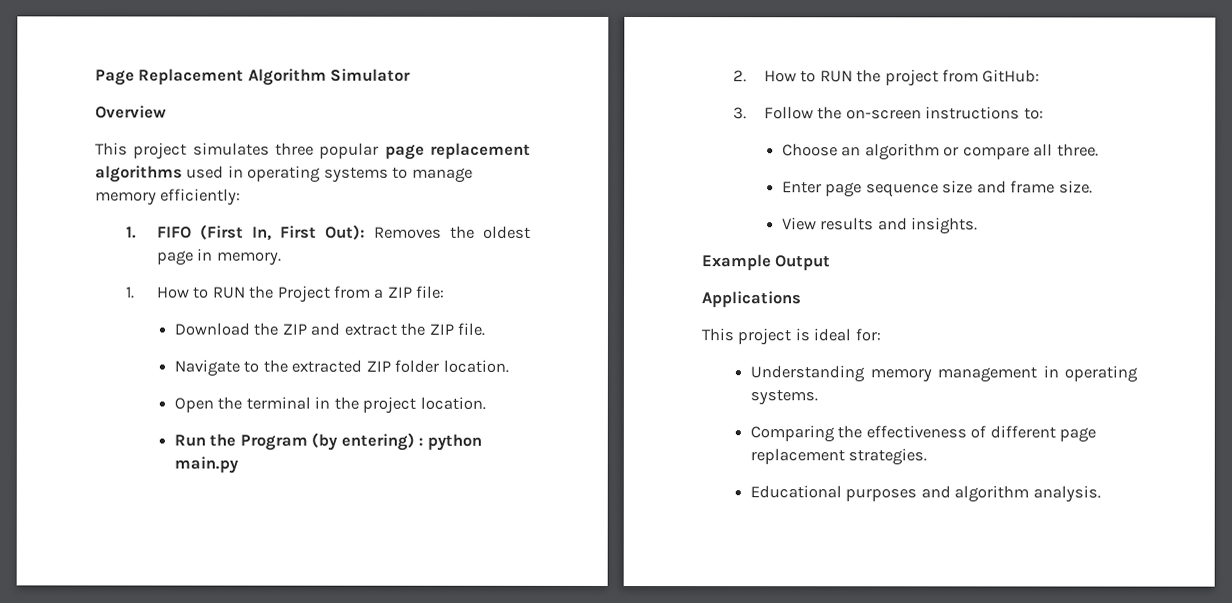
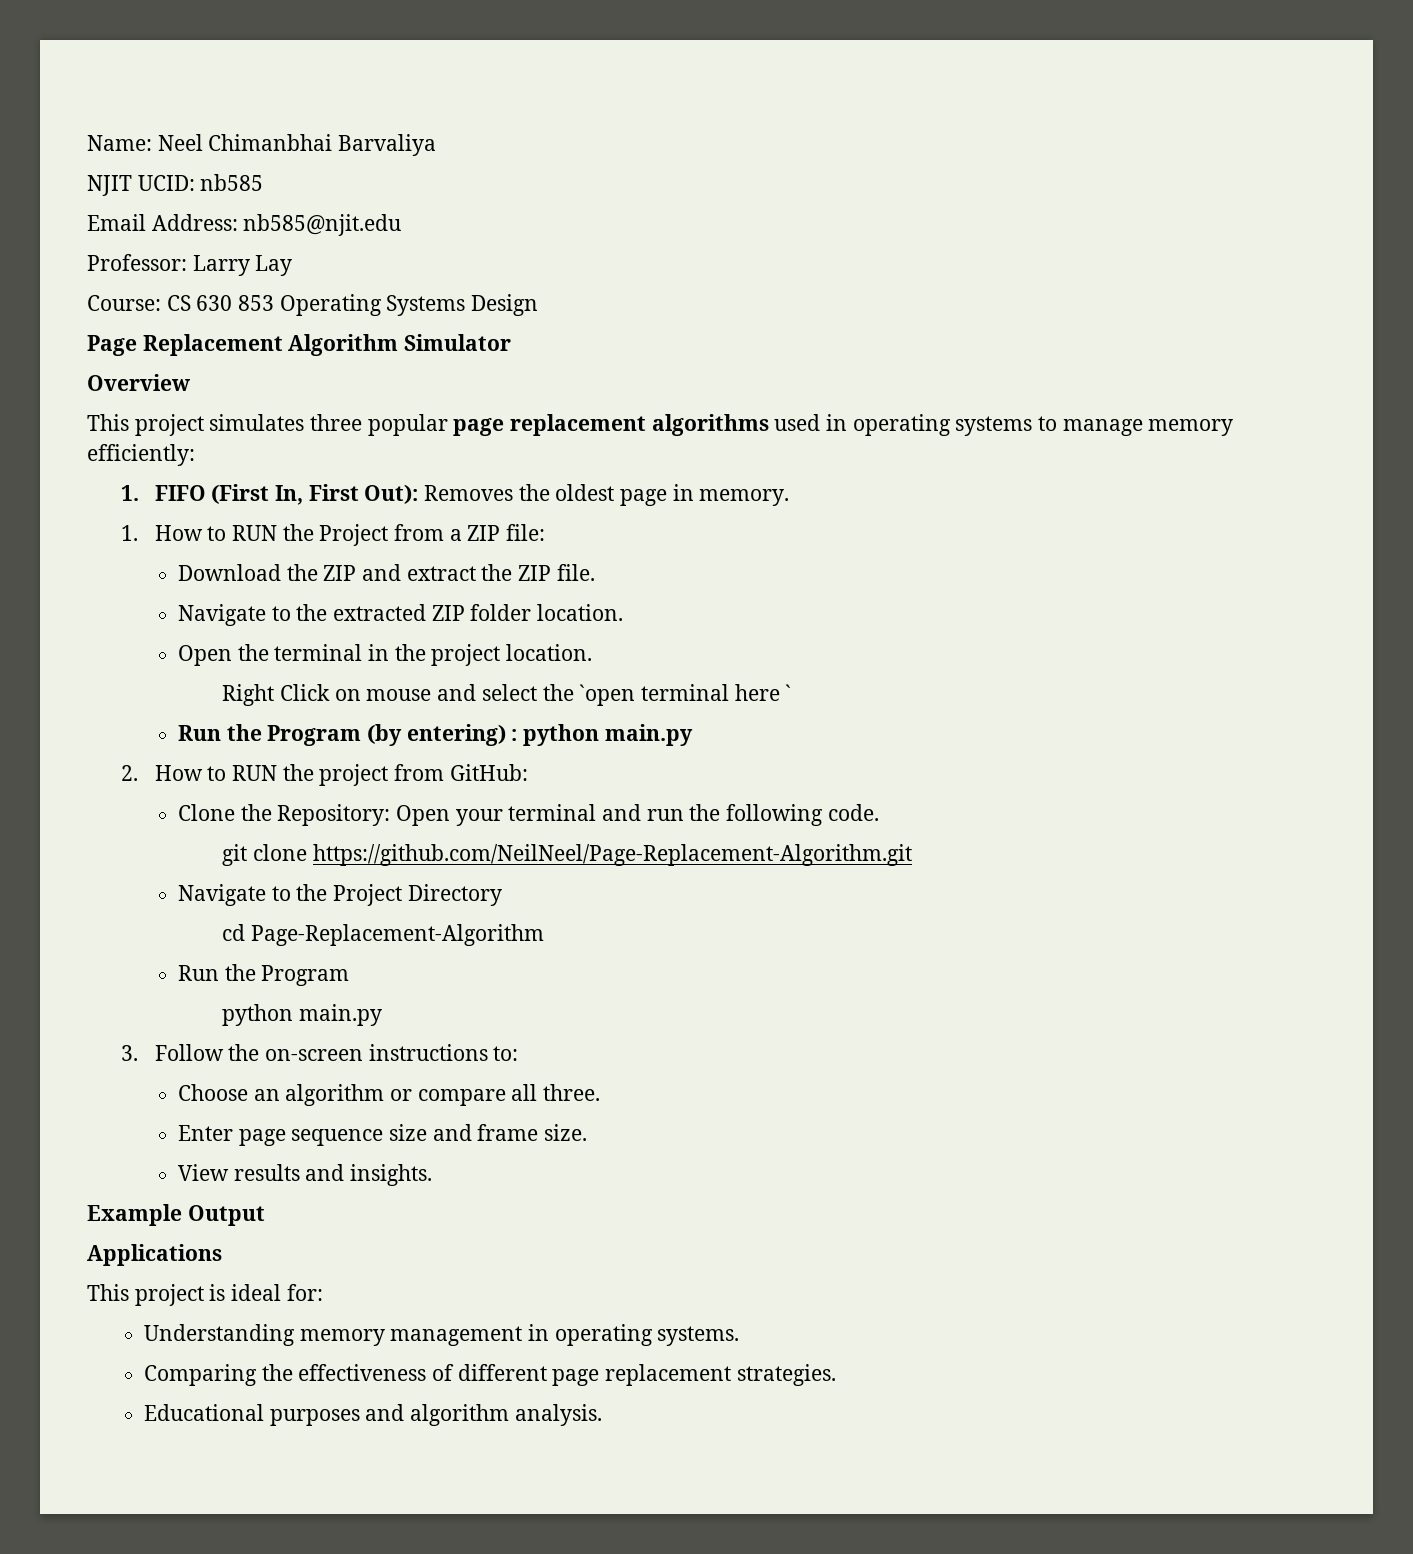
(95, 77) none -> [87,134,437,156] [87,174,264,196] [87,214,402,236] [87,254,293,276] [87,294,539,316] Name: Neel Chimanbhai Barvaliya // NJIT UCID: nb585 // Email Address: nb585@njit.edu // Professor: Larry Lay // Course: CS 630 853 Operating Systems Design //
(486, 403) none -> [222,684,792,706] // Right Click on mouse and select the `open terminal here `
(1041, 76) none -> [177,804,879,826] [222,844,912,866] [177,884,502,906] [222,924,545,946] [177,964,350,986] [222,1004,383,1026] // Clone the Repository: Open your terminal and run the following code. // git clone https://github.com/NeilNeel/Page-Replacement-Algorithm.git // Navigate to the Project Directory // cd Page-Replacement-Algorithm // Run the Program // python main.py

